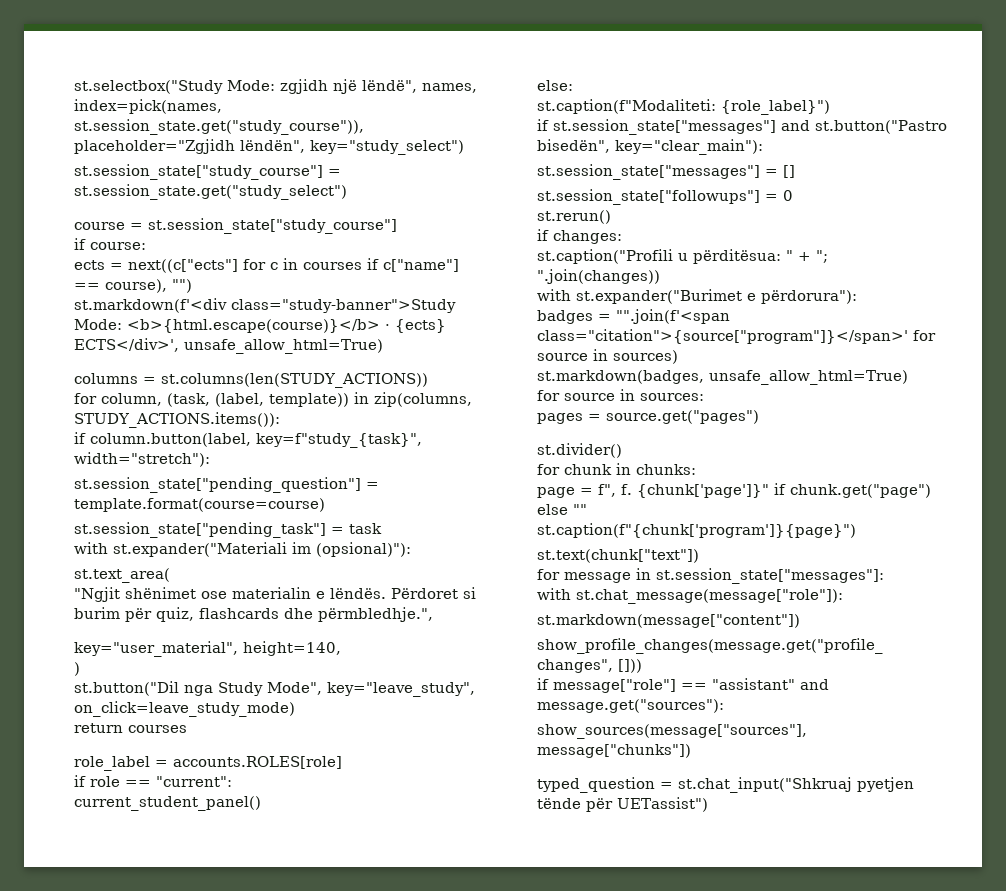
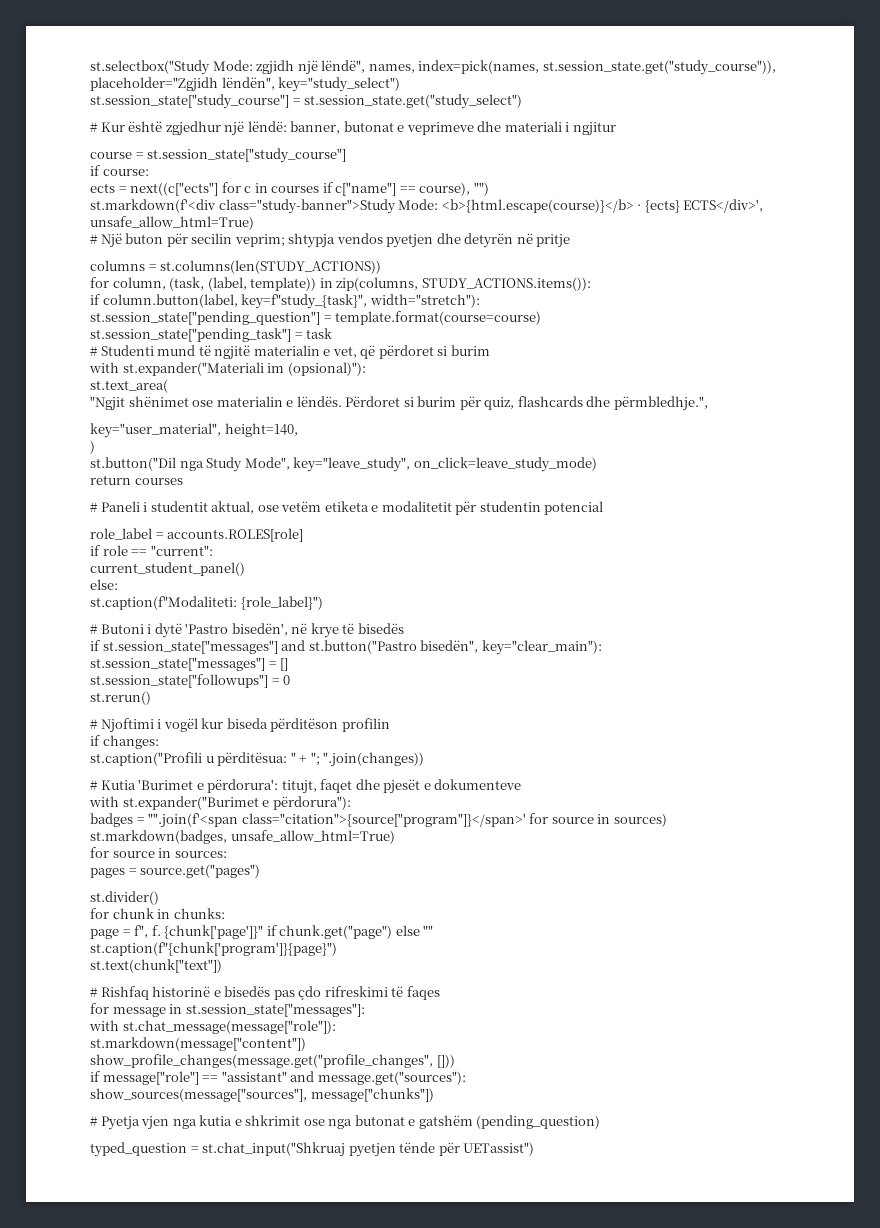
(348, 192) none -> [90,121,616,136] // # Kur është zgjedhur një lëndë: banner, butonat e veprimeve dhe materiali i ngjitur
(384, 346) none -> [90,233,571,248] // # Një buton për secilin veprim; shtypja vendos pyetjen dhe detyrën në pritje
(383, 528) none -> [90,345,490,360] // # Studenti mund të ngjitë materialin e vet, që përdoret si burim
(188, 729) none -> [90,501,604,515] // # Paneli i studentit aktual, ose vetëm etiketa e modalitetit për studentin potencial
(831, 107) none -> [90,623,404,638] // # Butoni i dytë 'Pastro bisedën', në krye të bisedës
(612, 217) none -> [90,718,390,733] // # Njoftimi i vogël kur biseda përditëson profilin
(661, 276) none -> [90,779,522,794] // # Kutia 'Burimet e përdorura': titujt, faqet dhe pjesët e dokumenteve
(700, 556) none -> [90,986,440,1000] // # Rishfaq historinë e bisedës pas çdo rifreskimi të faqes
(692, 751) none -> [90,1115,601,1130] // # Pyetja vjen nga kutia e shkrimit ose nga butonat e gatshëm (pending_question)

